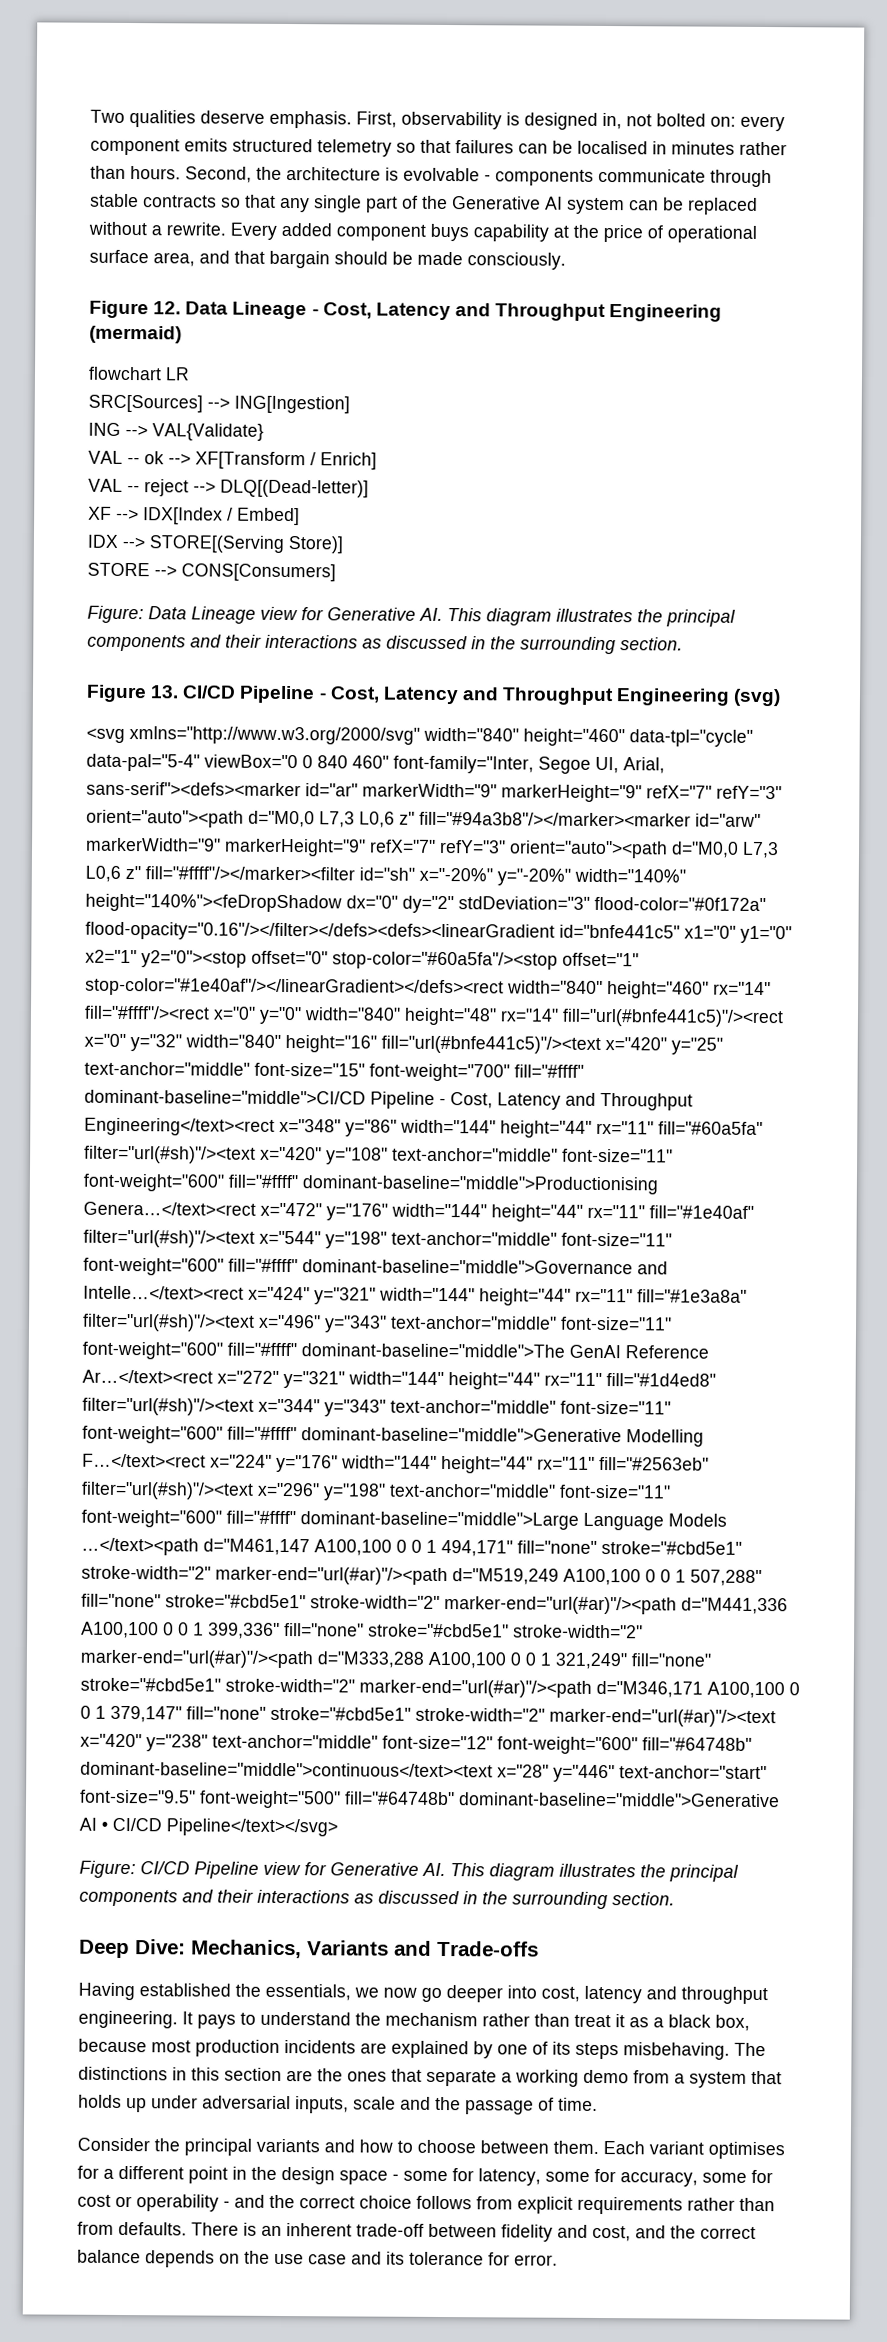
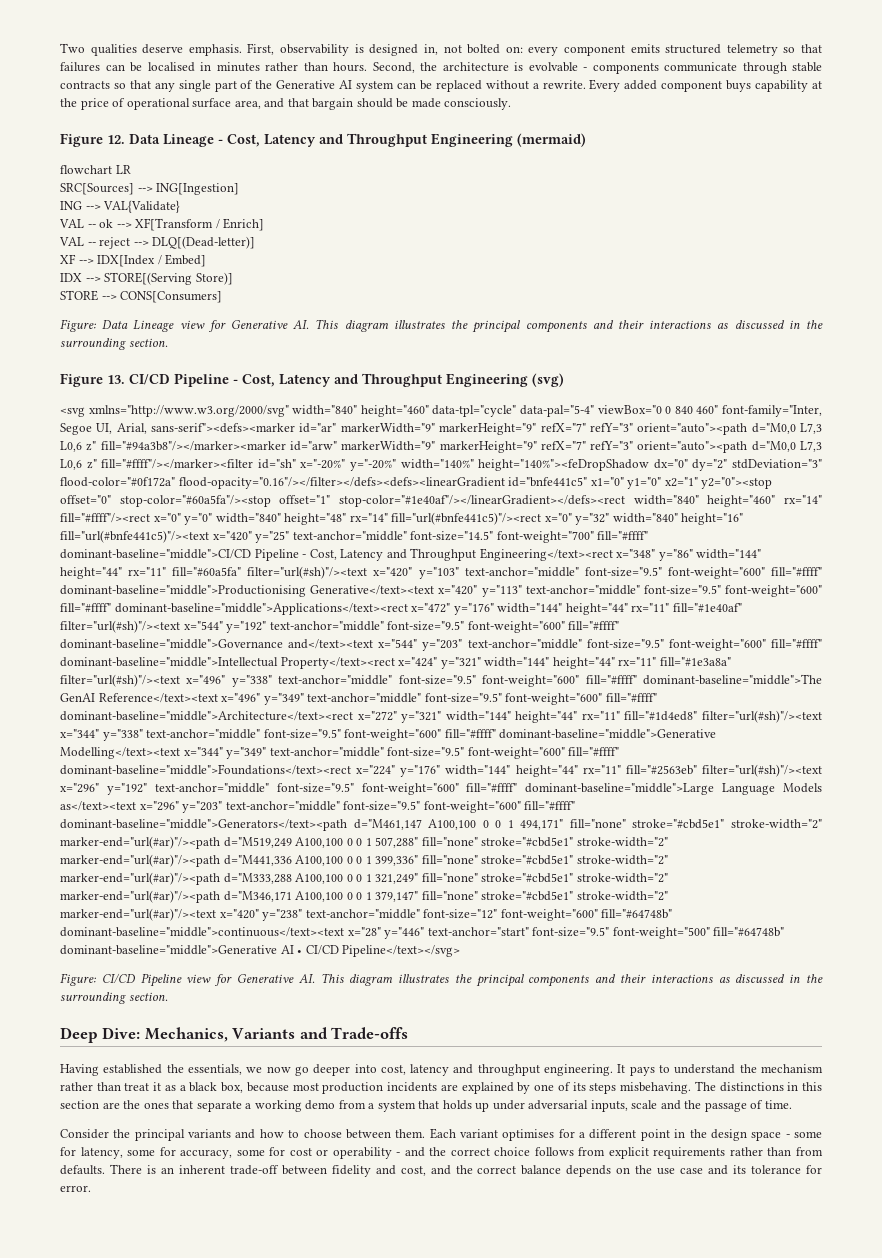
[254,1062,365,1077] font-size="15" -> [410,531,494,541] font-size="14.5"
[326,1147,673,1165] [83,1173,658,1195] [83,1201,256,1216] y="108" text-anchor="middle" font-size="11" font-weight="600" fill="#ffff" dominant-baseline="middle">Productionising Genera…</text><rect -> [418,567,822,579] [60,585,822,597] [60,603,408,615] y="103" text-anchor="middle" font-size="9.5" font-weight="600" fill="#ffff" dominant-baseline="middle">Productionising Generative</text><text x="420" y="113" text-anchor="middle" font-size="9.5" font-weight="600" fill="#ffff" dominant-baseline="middle">Applications</text><rect
[325,1231,672,1249] [83,1257,668,1276] [83,1285,244,1300] y="198" text-anchor="middle" font-size="11" font-weight="600" fill="#ffff" dominant-baseline="middle">Governance and Intelle…</text><rect -> [226,621,620,633] [60,639,822,651] [60,657,395,669] y="192" text-anchor="middle" font-size="9.5" font-weight="600" fill="#ffff" dominant-baseline="middle">Governance and</text><text x="544" y="203" text-anchor="middle" font-size="9.5" font-weight="600" fill="#ffff" dominant-baseline="middle">Intellectual Property</text><rect
[324,1315,672,1333] y="343" text-anchor="middle" font-size="11" -> [231,675,476,687] y="338" text-anchor="middle" font-size="9.5"
[625,1345,709,1359] [82,1369,213,1384] Reference Ar…</text><rect -> [98,693,657,705] [60,711,353,721] Reference</text><text x="496" y="349" text-anchor="middle" font-size="9.5" font-weight="600" fill="#ffff" dominant-baseline="middle">Architecture</text><rect
[324,1399,671,1417] [82,1425,704,1447] [82,1453,206,1468] y="343" text-anchor="middle" font-size="11" font-weight="600" fill="#ffff" dominant-baseline="middle">Generative Modelling F…</text><rect -> [102,729,717,741] [60,747,620,759] [60,764,351,775] y="338" text-anchor="middle" font-size="9.5" font-weight="600" fill="#ffff" dominant-baseline="middle">Generative Modelling</text><text x="344" y="349" text-anchor="middle" font-size="9.5" font-weight="600" fill="#ffff" dominant-baseline="middle">Foundations</text><rect
[323,1483,671,1501] y="198" text-anchor="middle" font-size="11" -> [106,783,354,795] y="192" text-anchor="middle" font-size="9.5"
[81,1537,199,1556] …</text><path -> [60,801,576,813] [60,819,347,831] as</text><text x="296" y="203" text-anchor="middle" font-size="9.5" font-weight="600" fill="#ffff" dominant-baseline="middle">Generators</text><path

